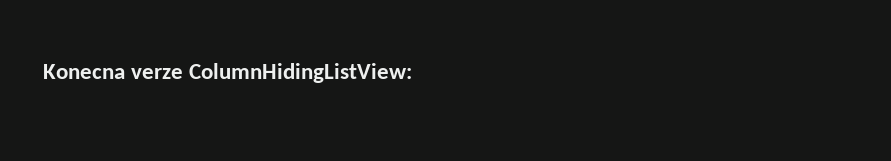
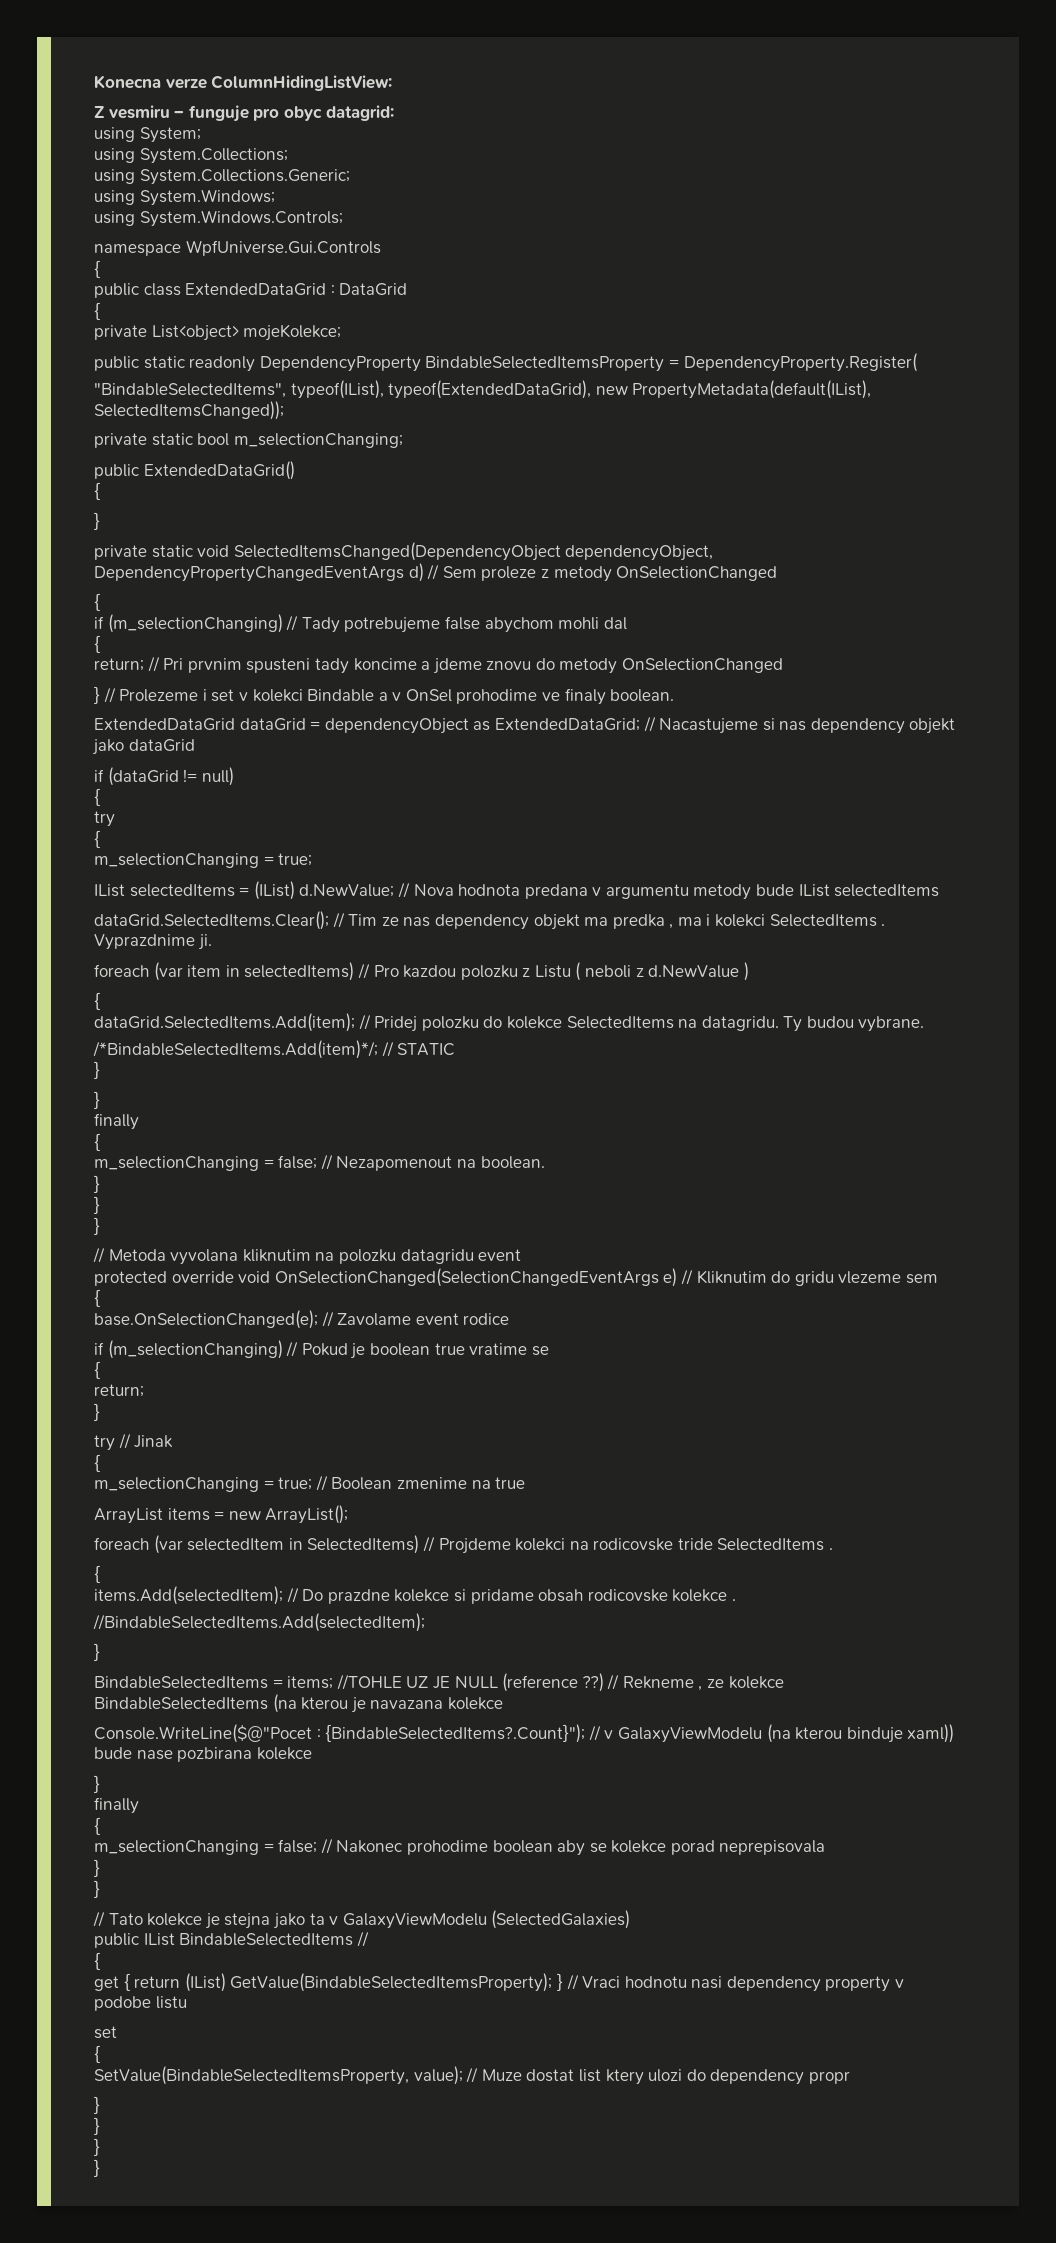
(413, 73) none -> [94,105,394,122] [94,127,201,143] [94,148,288,164] [94,169,350,185] [94,189,275,206] [94,210,343,227] [94,240,381,256] [94,260,100,278] [94,283,408,298] [94,302,100,320] [94,324,342,341] [94,353,917,372] [94,380,872,399] [94,401,284,420] [94,433,403,448] [94,461,295,480] [94,482,100,500] [94,512,100,530] [94,542,714,561] [94,563,778,582] [94,593,100,611] [94,614,627,633] [94,635,100,653] [94,656,784,674] [94,686,675,705] [94,716,956,734] [92,739,195,755] [94,767,234,786] [94,788,100,806] [94,811,115,827] [94,830,100,848] [94,853,313,868] [94,881,940,900] [94,911,886,930] [94,934,212,950] [94,962,749,981] [94,992,100,1010] [94,1013,925,1032] [93,1040,456,1059] [94,1061,100,1079] [94,1091,100,1109] [94,1113,139,1130] [94,1133,100,1151] [94,1154,545,1171] [94,1175,100,1193] [94,1196,100,1214] [94,1217,100,1235] [93,1247,522,1265] [94,1268,938,1287] [94,1289,100,1307] [94,1310,510,1329] [94,1340,549,1359] [94,1361,100,1379] [94,1384,144,1397] [94,1403,100,1421] [94,1433,174,1451] [94,1454,100,1472] [94,1475,526,1492] [94,1505,349,1524] [94,1535,834,1554] [94,1565,100,1583] [94,1586,736,1605] [93,1613,425,1632] [94,1643,100,1661] [94,1673,784,1692] [94,1694,503,1713] [94,1724,955,1743] [94,1747,312,1762] [94,1775,100,1793] [94,1797,139,1814] [94,1817,100,1835] [94,1838,826,1856] [94,1859,100,1877] [94,1880,100,1898] [93,1910,631,1929] [94,1931,369,1948] [94,1952,100,1970] [94,1973,905,1992] [94,1996,187,2011] [94,2026,117,2039] [94,2045,100,2063] [94,2066,850,2085] [94,2096,100,2114] [94,2117,100,2135] [94,2138,100,2156] [94,2159,100,2177] // Z vesmiru – funguje pro obyc datagrid: // using System; // using System.Collections; // using System.Collections.Generic; // using System.Windows; // using System.Windows.Controls; // namespace WpfUniverse.Gui.Controls // { // public class ExtendedDataGrid : DataGrid // { // private List<object> mojeKolekce; // public static readonly DependencyProperty BindableSelectedItemsProperty = DependencyProperty.Register( // "BindableSelectedItems", typeof(IList), typeof(ExtendedDataGrid), new PropertyMetadata(default(IList), SelectedItemsChanged)); // private static bool m_selectionChanging; // public ExtendedDataGrid() // { // } // private static void SelectedItemsChanged(DependencyObject dependencyObject, DependencyPropertyChangedEventArgs d) // Sem proleze z metody OnSelectionChanged // { // if (m_selectionChanging) // Tady potrebujeme false abychom mohli dal // { // return; // Pri prvnim spusteni tady koncime a jdeme znovu do metody OnSelectionChanged // } // Prolezeme i set v kolekci Bindable a v OnSel prohodime ve finaly boolean. // ExtendedDataGrid dataGrid = dependencyObject as ExtendedDataGrid; // Nacastujeme si nas dependency objekt jako dataGrid // if (dataGrid != null) // { // try // { // m_selectionChanging = true; // IList selectedItems = (IList) d.NewValue; // Nova hodnota predana v argumentu metody bude IList selectedItems // dataGrid.SelectedItems.Clear(); // Tim ze nas dependency objekt ma predka , ma i kolekci SelectedItems . Vyprazdnime ji. // foreach (var item in selectedItems) // Pro kazdou polozku z Listu ( neboli z d.NewValue ) // { // dataGrid.SelectedItems.Add(item); // Pridej polozku do kolekce SelectedItems na datagridu. Ty budou vybrane. // /*BindableSelectedItems.Add(item)*/; // STATIC // } // } // finally // { // m_selectionChanging = false; // Nezapomenout na boolean. // } // } // } // // Metoda vyvolana kliknutim na polozku datagridu event // protected override void OnSelectionChanged(SelectionChangedEventArgs e) // Kliknutim do gridu vlezeme sem // { // base.OnSelectionChanged(e); // Zavolame event rodice // if (m_selectionChanging) // Pokud je boolean true vratime se // { // return; // } // try // Jinak // { // m_selectionChanging = true; // Boolean zmenime na true // ArrayList items = new ArrayList(); // foreach (var selectedItem in SelectedItems) // Projdeme kolekci na rodicovske tride SelectedItems . // { // items.Add(selectedItem); // Do prazdne kolekce si pridame obsah rodicovske kolekce . // //BindableSelectedItems.Add(selectedItem); // } // BindableSelectedItems = items; //TOHLE UZ JE NULL (reference ??) // Rekneme , ze kolekce BindableSelectedItems (na kterou je navazana kolekce // Console.WriteLine($@"Pocet : {BindableSelectedItems?.Count}"); // v GalaxyViewModelu (na kterou binduje xaml)) bude nase pozbirana kolekce // } // finally // { // m_selectionChanging = false; // Nakonec prohodime boolean aby se kolekce porad neprepisovala // } // } // // Tato kolekce je stejna jako ta v GalaxyViewModelu (SelectedGalaxies) // public IList BindableSelectedItems // // { // get { return (IList) GetValue(BindableSelectedItemsProperty); } // Vraci hodnotu nasi dependency property v podobe listu // set // { // SetValue(BindableSelectedItemsProperty, value); // Muze dostat list ktery ulozi do dependency propr // } // } // } // }

